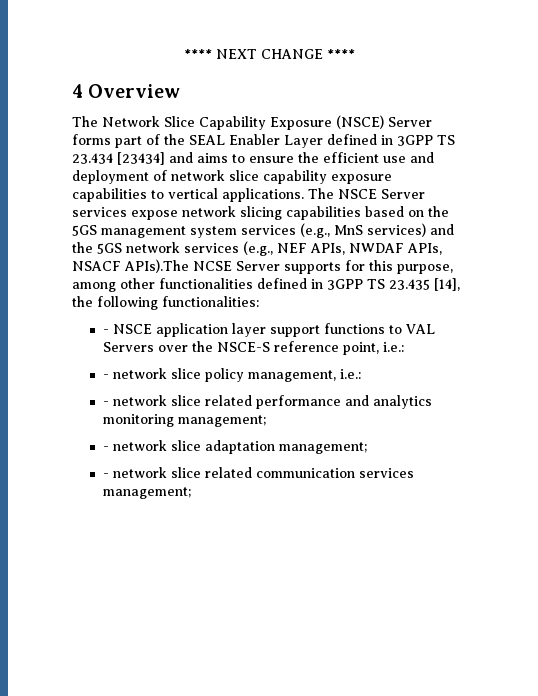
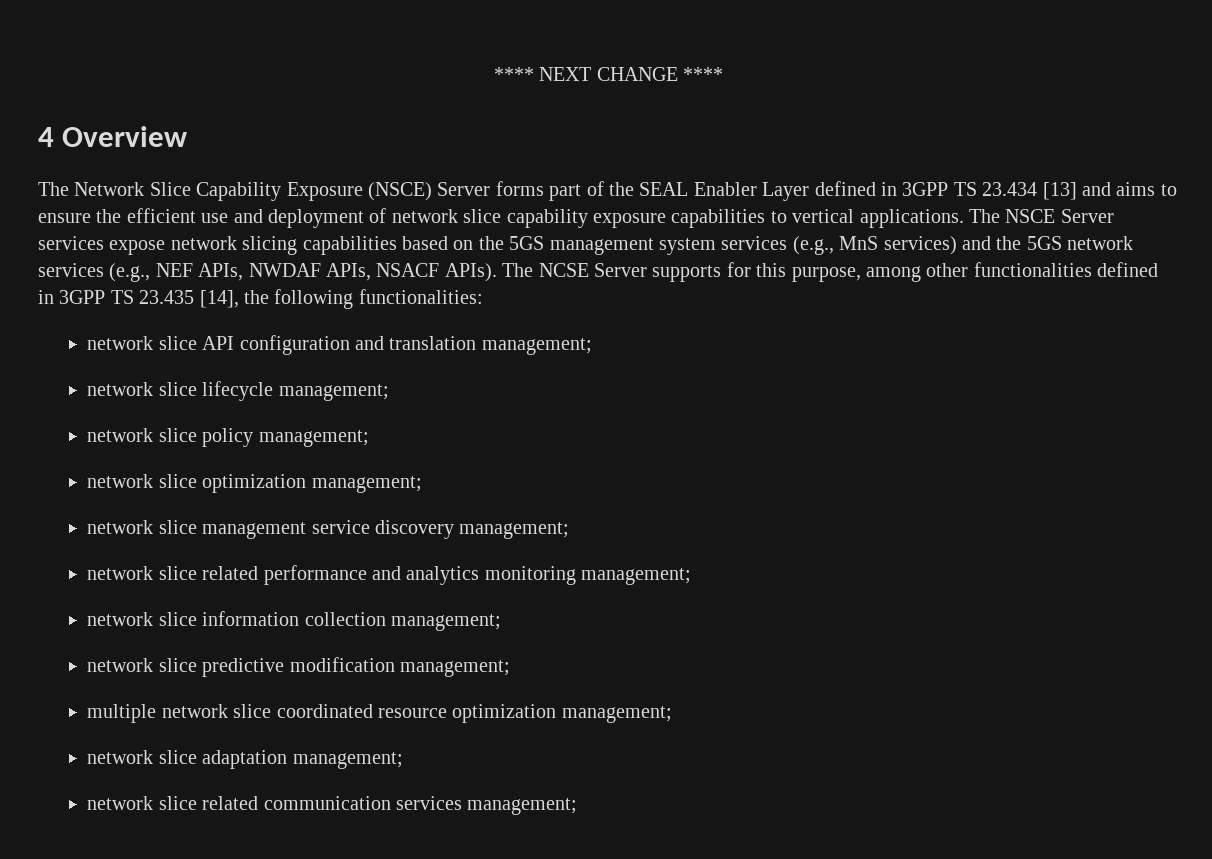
[117,152,165,165] [23434] -> [1042,182,1077,200] [13]
[124,259,189,273] APIs).The -> [444,263,534,282] APIs). The
[103,323,436,337] [103,341,405,355] [103,368,362,382] [103,401,110,406] - NSCE application layer support functions to VAL Servers over the NSCE-S reference point, i.e.: // - network slice policy management, i.e.: // - -> [87,335,592,355] [87,381,389,401] [87,428,369,447] [87,474,422,493] [87,520,570,539] network slice API configuration and translation management; // network slice lifecycle management; // network slice policy management; // network slice optimization management; // network slice management service discovery management; //
[103,446,110,451] - -> [87,611,501,631] [87,657,510,677] [87,704,672,723] network slice information collection management; // network slice predictive modification management; // multiple network slice coordinated resource optimization management; //
[103,473,110,478] - -> (403, 760) none

